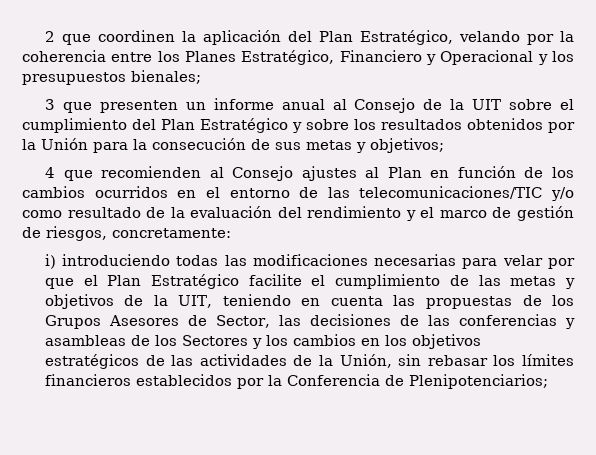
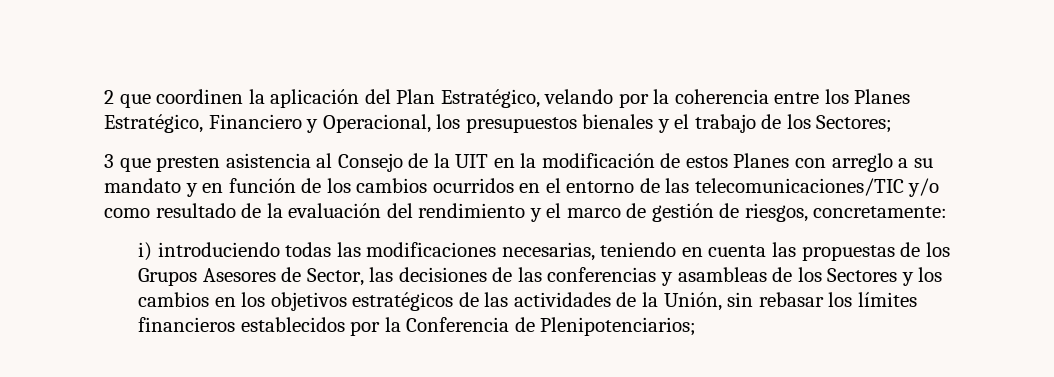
[440,50,574,65] [22,70,201,85] [45,98,325,113] Operacional y los presupuestos bienales; // 3 que presenten un informe anual -> [322,114,893,133] [104,153,311,172] Operacional, los presupuestos bienales y el trabajo de los Sectores; // 3 que presten asistencia
[509,99,574,110] [22,118,575,133] [22,138,444,153] [45,166,422,181] sobre el cumplimiento del Plan Estratégico y sobre los resultados obtenidos por la Unión para la consecución de sus metas y objetivos; // 4 que recomienden al Consejo ajustes al Plan -> [493,153,933,172] [104,178,198,197] en la modificación de estos Planes con arreglo a su mandato y
[374,254,575,269] [44,274,575,289] [44,294,213,309] necesarias para velar por que el Plan Estratégico facilite el cumplimiento de las metas y objetivos de la UIT, -> [501,242,595,261] necesarias,

